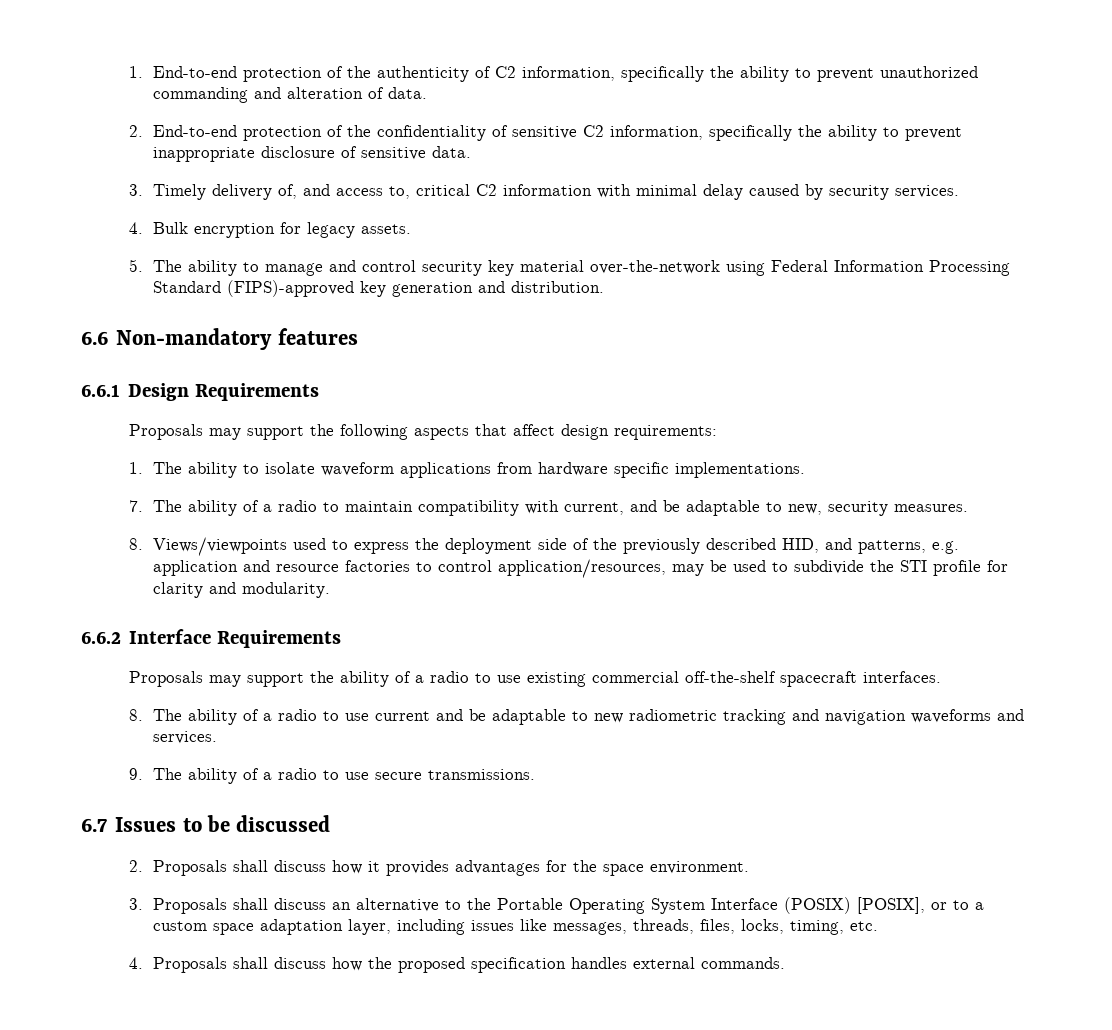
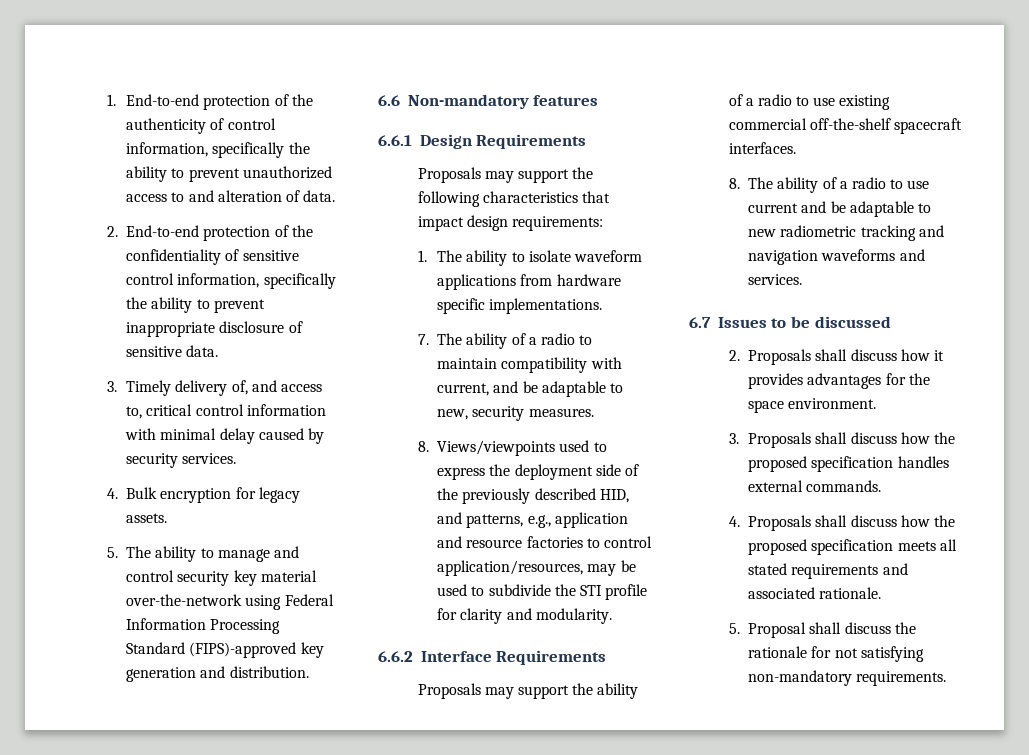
[495,66,517,78] C2 -> [227,118,276,130] control
[153,87,249,103] commanding -> [126,192,185,202] access to
[583,125,605,137] C2 -> [126,273,175,285] control
[476,184,498,196] C2 -> [195,404,244,416] control
[414,424,556,440] aspects that affect -> [482,191,610,203] [417,216,464,231] characteristics that impact
[932,541,960,554] e.g. -> [527,515,551,528] e.g.,
[129,768,536,784] // 9. The ability of a radio to use secure transmissions. -> (803, 279) none
[332,897,985,914] [153,919,879,935] an alternative to the Portable Operating System Interface (POSIX) [POSIX], or to a custom space adaptation layer, including issues like messages, threads, files, locks, timing, etc. -> [900,432,955,444] [748,456,949,472] [748,480,882,492] how the proposed specification handles external commands.
[571,957,786,969] handles external commands. -> [897,539,957,551] [748,563,908,579] [748,587,882,599] [728,622,916,638] [748,646,924,662] [748,670,947,686] meets all stated requirements and associated rationale. // 5. Proposal shall discuss the rationale for not satisfying non-mandatory requirements.

